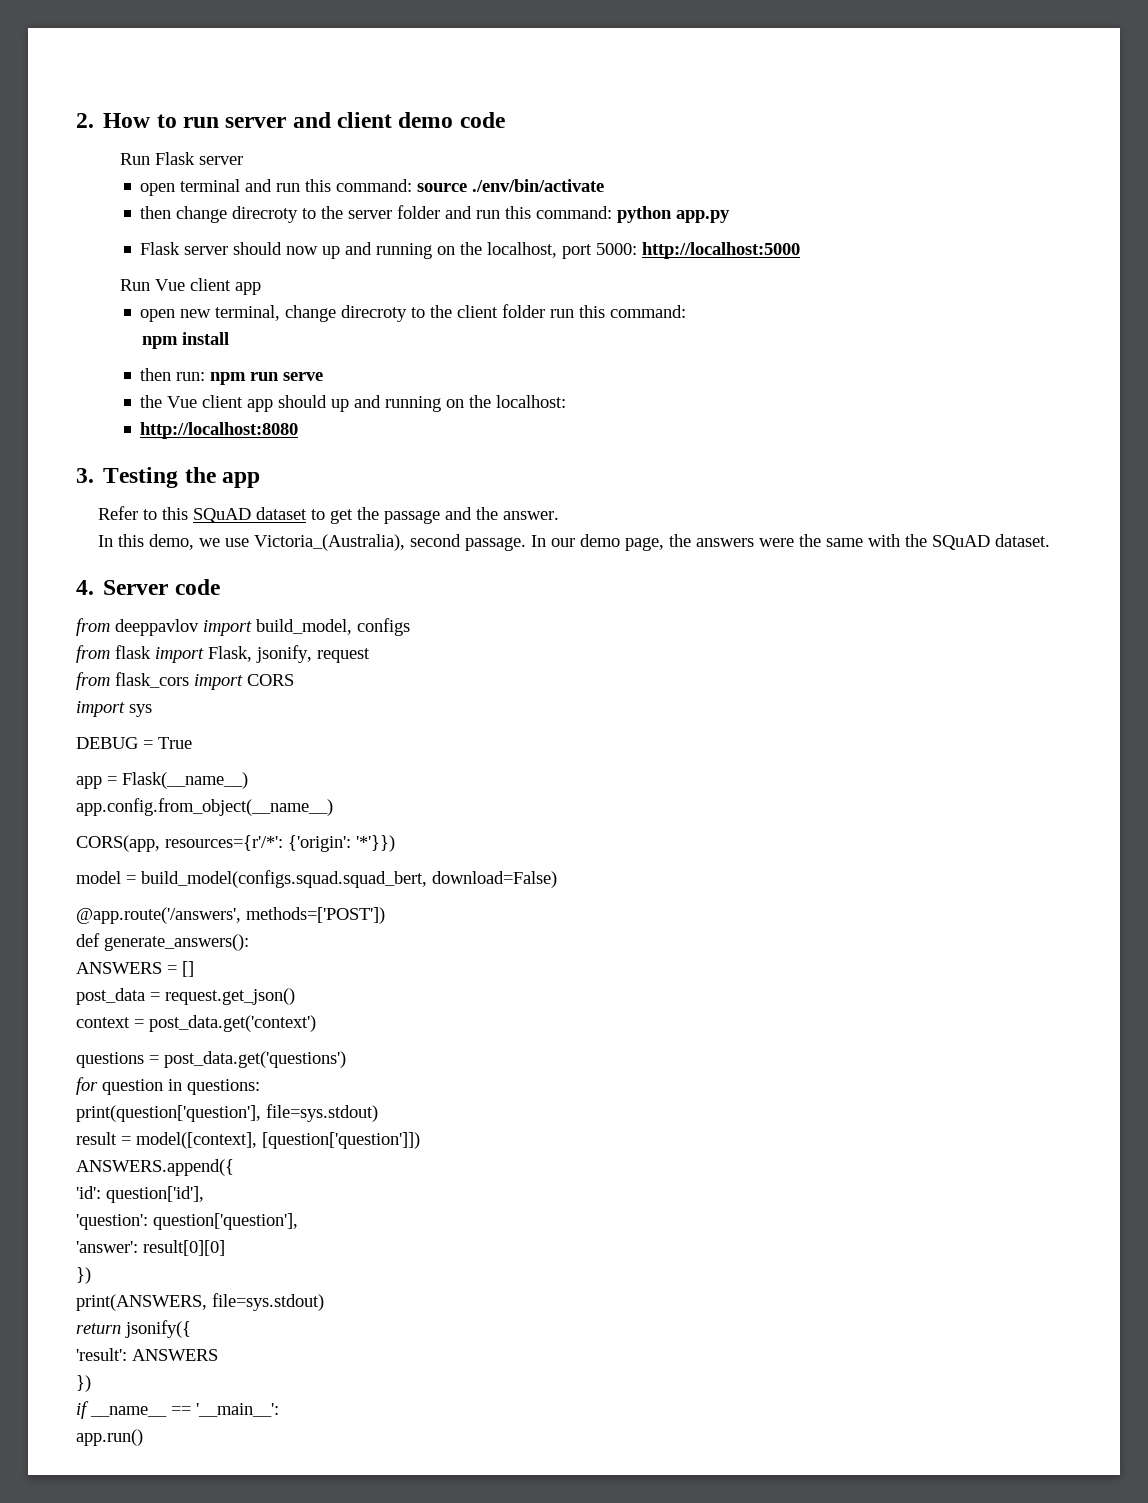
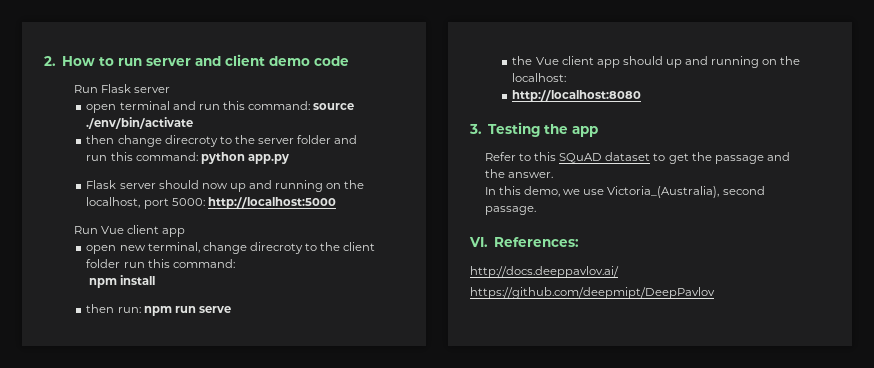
[530,534,1050,551] [76,579,220,595] [76,618,410,636] [76,645,370,663] [76,672,294,690] [76,701,152,717] [76,737,192,749] [76,772,248,789] [76,798,333,816] [76,835,395,852] [76,870,557,888] [76,907,385,924] [76,933,249,951] [76,961,194,977] [76,988,295,1005] [76,1015,316,1032] [76,1051,346,1068] [76,1077,260,1095] [76,1104,378,1122] [76,1132,420,1149] [76,1159,234,1176] [76,1186,204,1203] [76,1213,298,1230] [76,1240,225,1256] [76,1267,91,1284] [76,1293,324,1311] [76,1320,191,1338] [76,1348,218,1361] [76,1375,91,1392] [76,1401,279,1419] [76,1429,143,1446] In our demo page, the answers were the same with the SQuAD dataset. // 4. Server code // from deeppavlov import build_model, configs // from flask import Flask, jsonify, request // from flask_cors import CORS // import sys // DEBUG = True // app = Flask(__name__) // app.config.from_object(__name__) // CORS(app, resources={r'/*': {'origin': '*'}}) // model = build_model(configs.squad.squad_bert, download=False) // @app.route('/answers', methods=['POST']) // def generate_answers(): // ANSWERS = [] // post_data = request.get_json() // context = post_data.get('context') // questions = post_data.get('questions') // for question in questions: // print(question['question'], file=sys.stdout) // result = model([context], [question['question']]) // ANSWERS.append({ // 'id': question['id'], // 'question': question['question'], // 'answer': result[0][0] // }) // print(ANSWERS, file=sys.stdout) // return jsonify({ // 'result': ANSWERS // }) // if __name__ == '__main__': // app.run() -> [469,237,579,247] [470,266,619,278] [470,287,715,299] // VI. References: // http://docs.deeppavlov.ai/ // https://github.com/deepmipt/DeepPavlov

